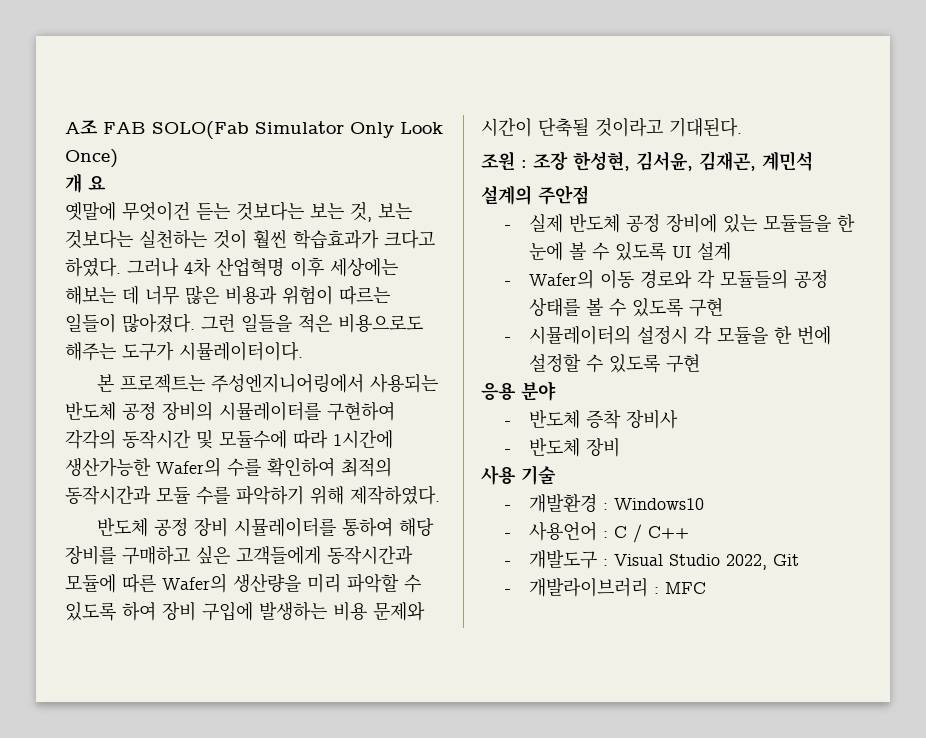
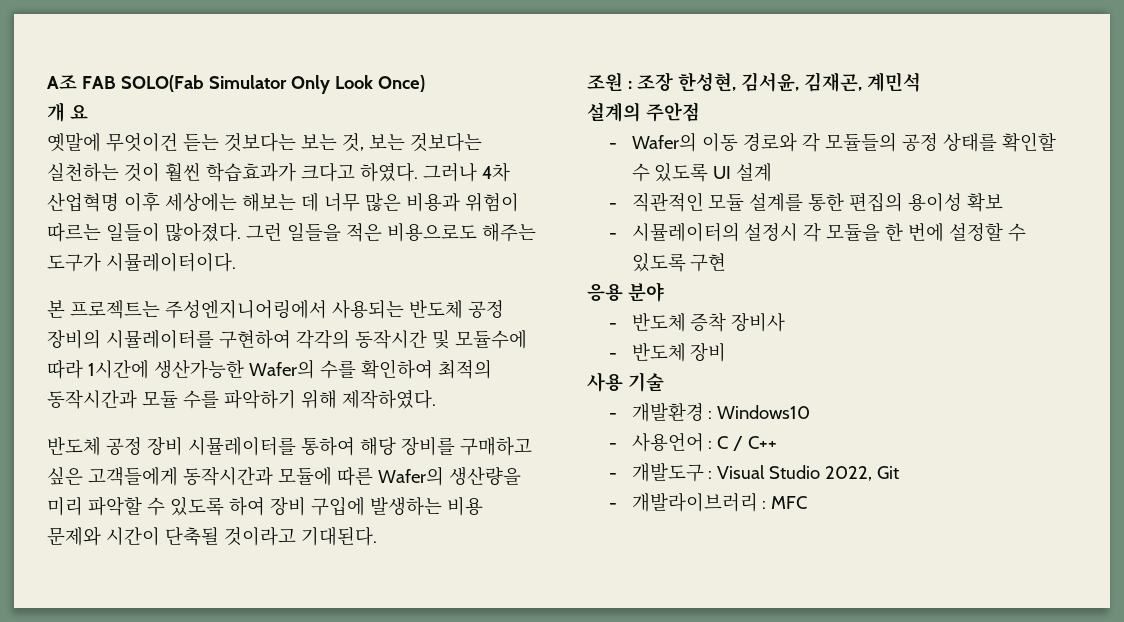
[504,214,855,233] [528,242,731,261] // - 실제 반도체 공정 장비에 있는 모듈들을 한 눈에 볼 수 있도록 UI 설계 -> (700, 112) none
[585,298,723,317] 볼 수 있도록 구현 -> [1002,132,1057,152] [631,163,773,182] [609,192,1004,212] 확인할 수 있도록 UI 설계 // - 직관적인 모듈 설계를 통한 편집의 용이성 확보

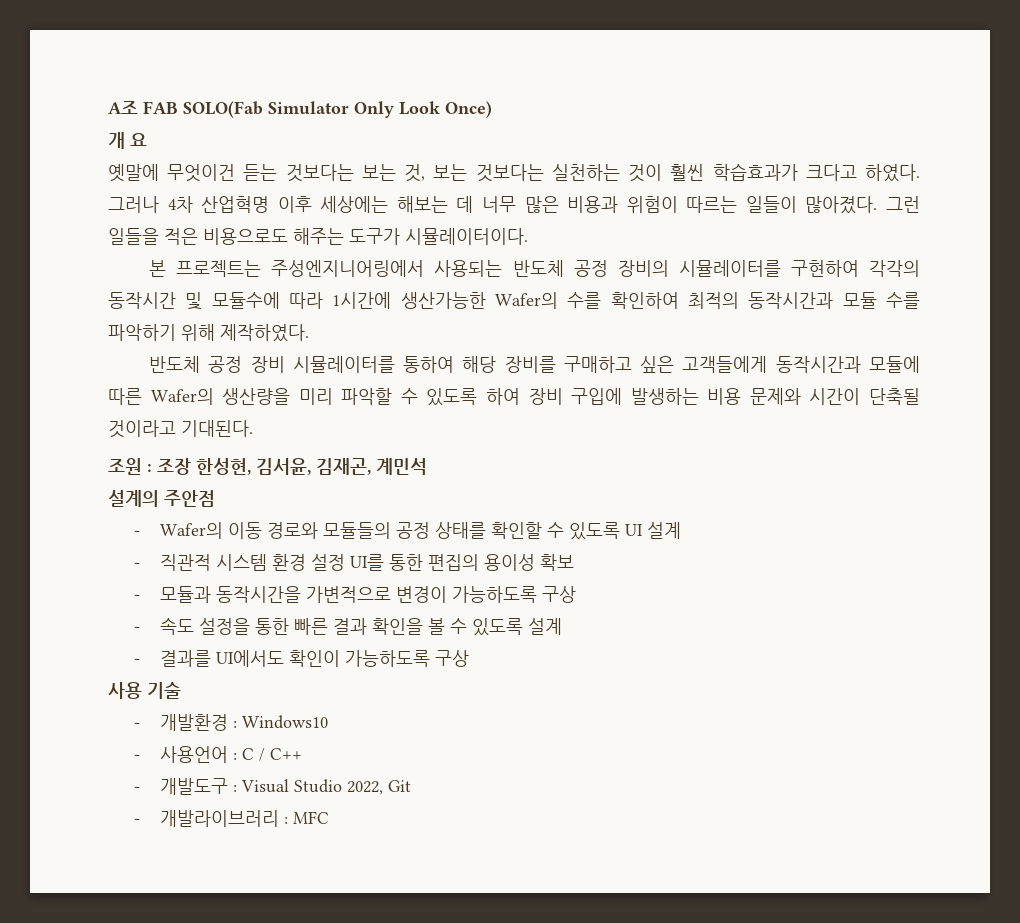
[802,133,821,152] 각 -> (319, 530) none
[631,192,804,212] 직관적인 모듈 설계를 -> [160,554,385,571] 직관적 시스템 환경 설정 UI를
[631,222,1027,242] [631,253,727,272] [587,282,664,302] [609,312,786,332] [609,343,727,362] 시뮬레이터의 설정시 각 모듈을 한 번에 설정할 수 있도록 구현 // 응용 분야 // - 반도체 증착 장비사 // - 반도체 장비 -> [160,586,577,603] [134,617,563,636] [134,650,470,667] 모듈과 동작시간을 가변적으로 변경이 가능하도록 구상 // - 속도 설정을 통한 빠른 결과 확인을 볼 수 있도록 설계 // - 결과를 UI에서도 확인이 가능하도록 구상

